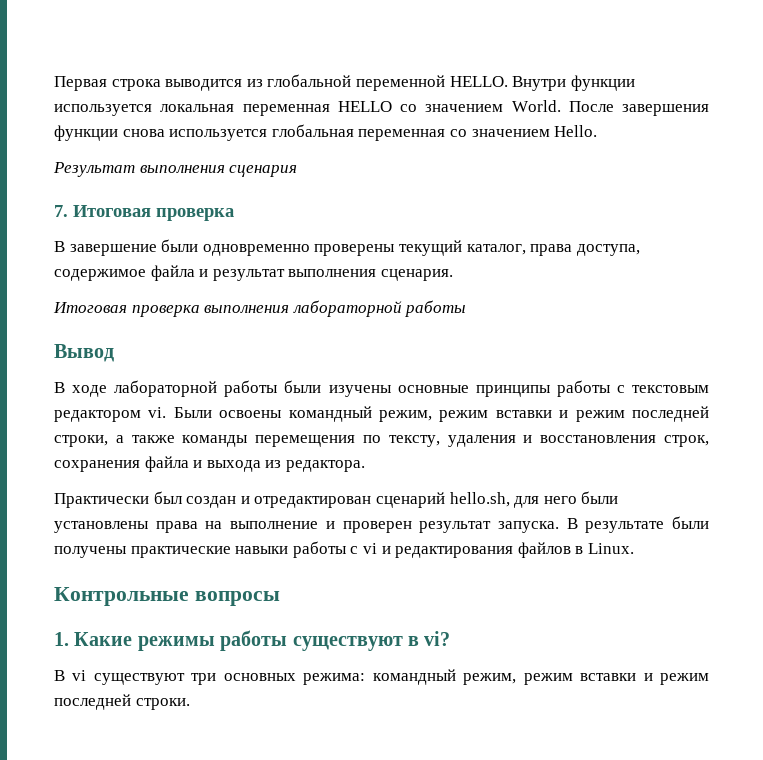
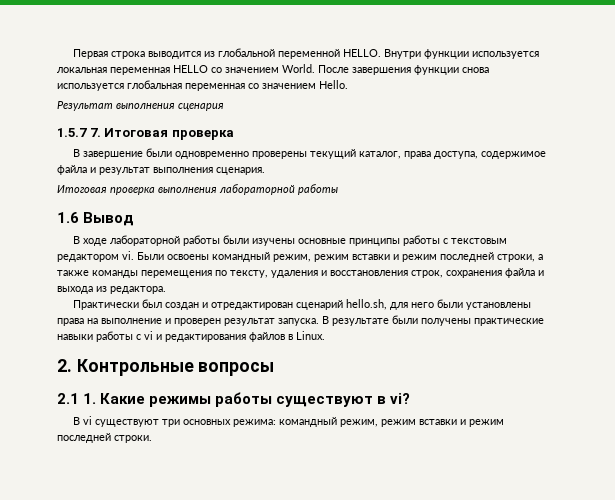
(298, 171) none -> [57,128,87,137] 1.5.7
(467, 308) none -> [57,212,79,223] 1.6
(634, 548) none -> [57,359,72,372] 2.
(280, 598) none -> [57,393,79,404] 2.1

